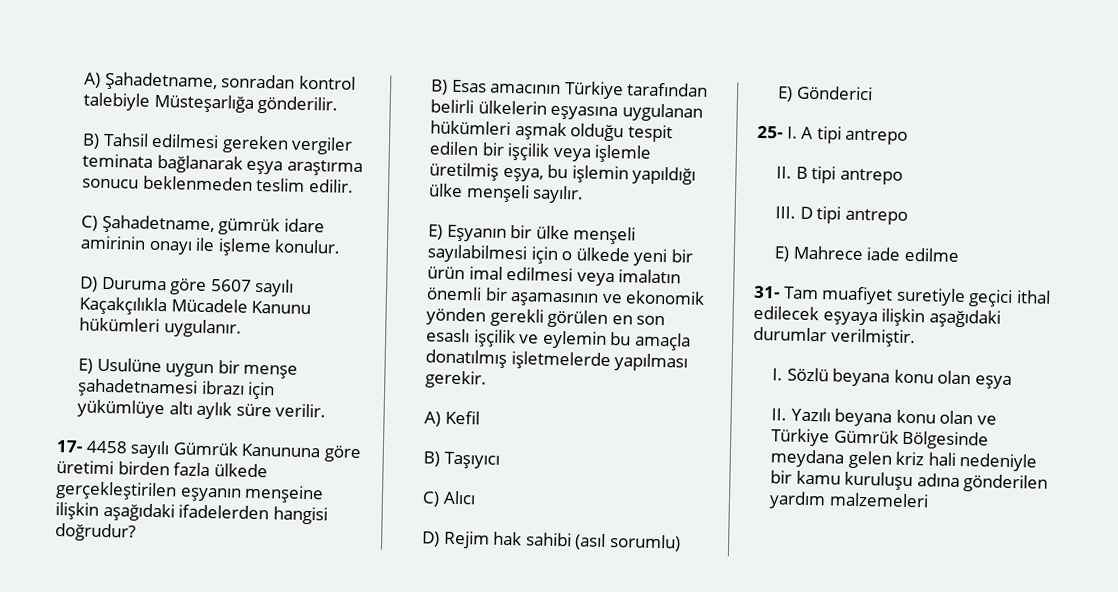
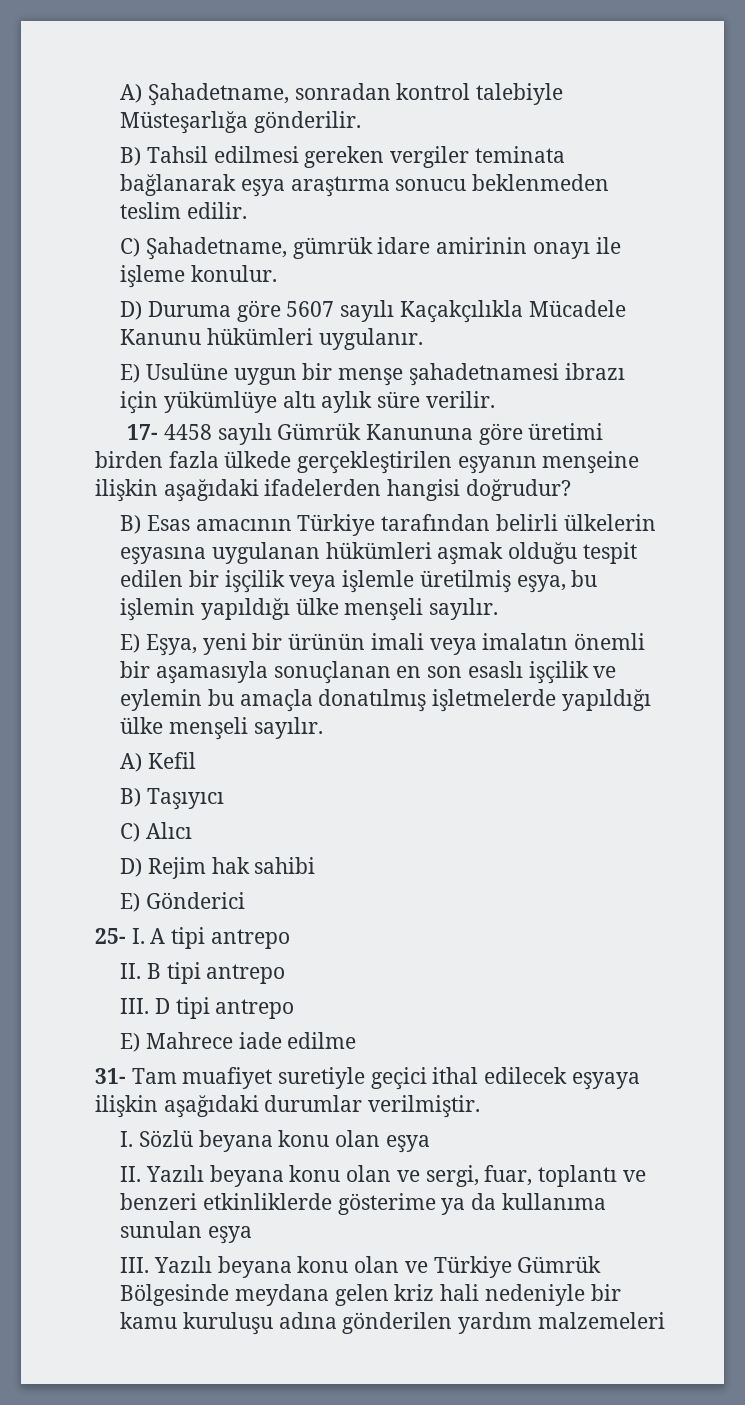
[446,224,637,245] [427,244,693,267] [427,266,682,287] [426,286,706,307] [426,307,609,328] Eşyanın bir ülke menşeli sayılabilmesi için o ülkede yeni bir ürün imal edilmesi veya imalatın önemli bir aşamasının ve ekonomik yönden gerekli görülen -> [146,633,645,656] [120,661,391,684] Eşya, yeni bir ürünün imali veya imalatın önemli bir aşamasıyla sonuçlanan
[614,353,689,372] [425,370,488,389] yapılması gerekir. -> [561,689,651,711] [120,717,323,740] yapıldığı ülke menşeli sayılır.
[574,533,681,552] (asıl sorumlu) -> (316, 865) none
(997, 420) none -> [425,1165,646,1187] [120,1193,606,1215] [120,1221,253,1244] [120,1256,428,1278] sergi, fuar, toplantı ve benzeri etkinliklerde gösterime ya da kullanıma sunulan eşya // III. Yazılı beyana konu olan ve

